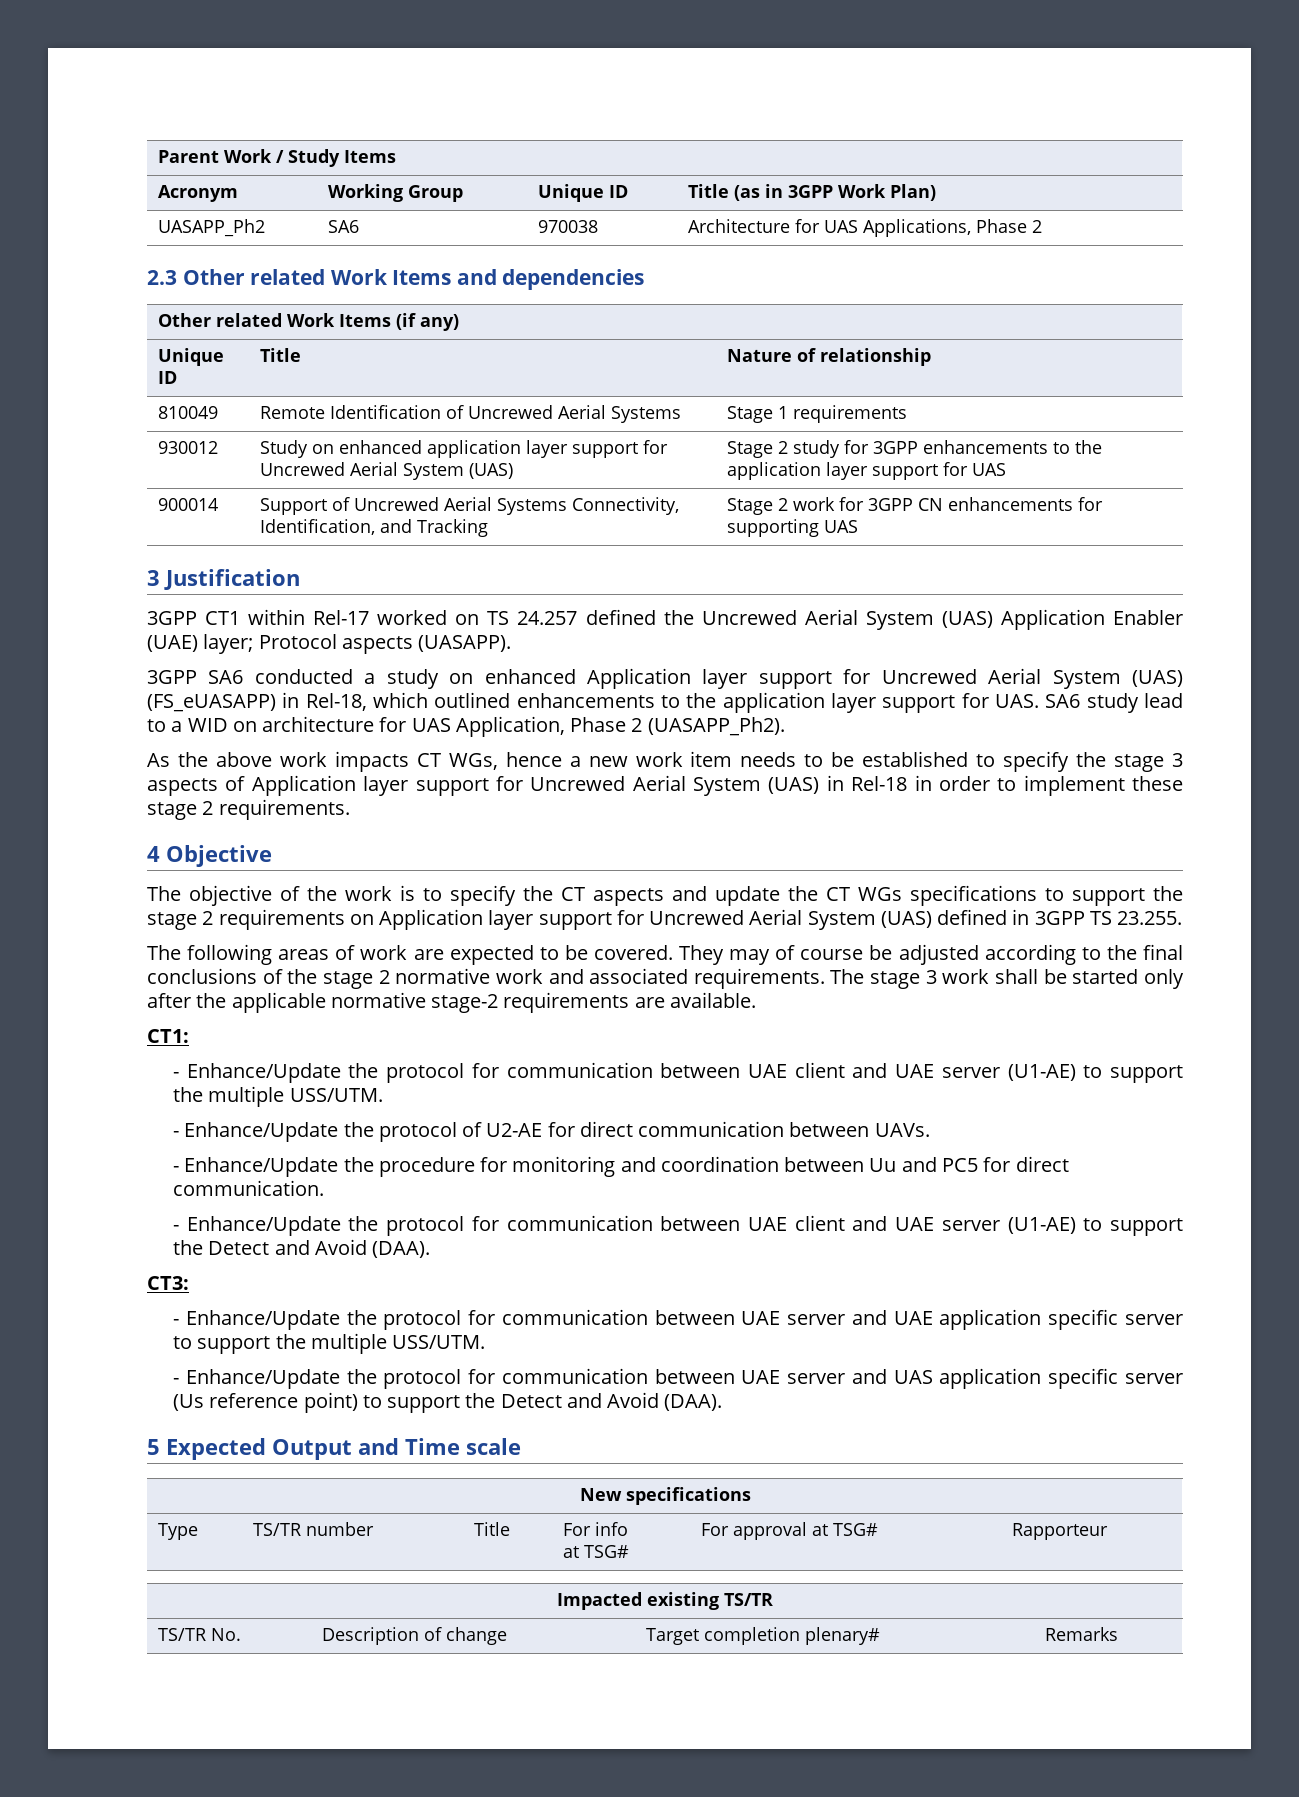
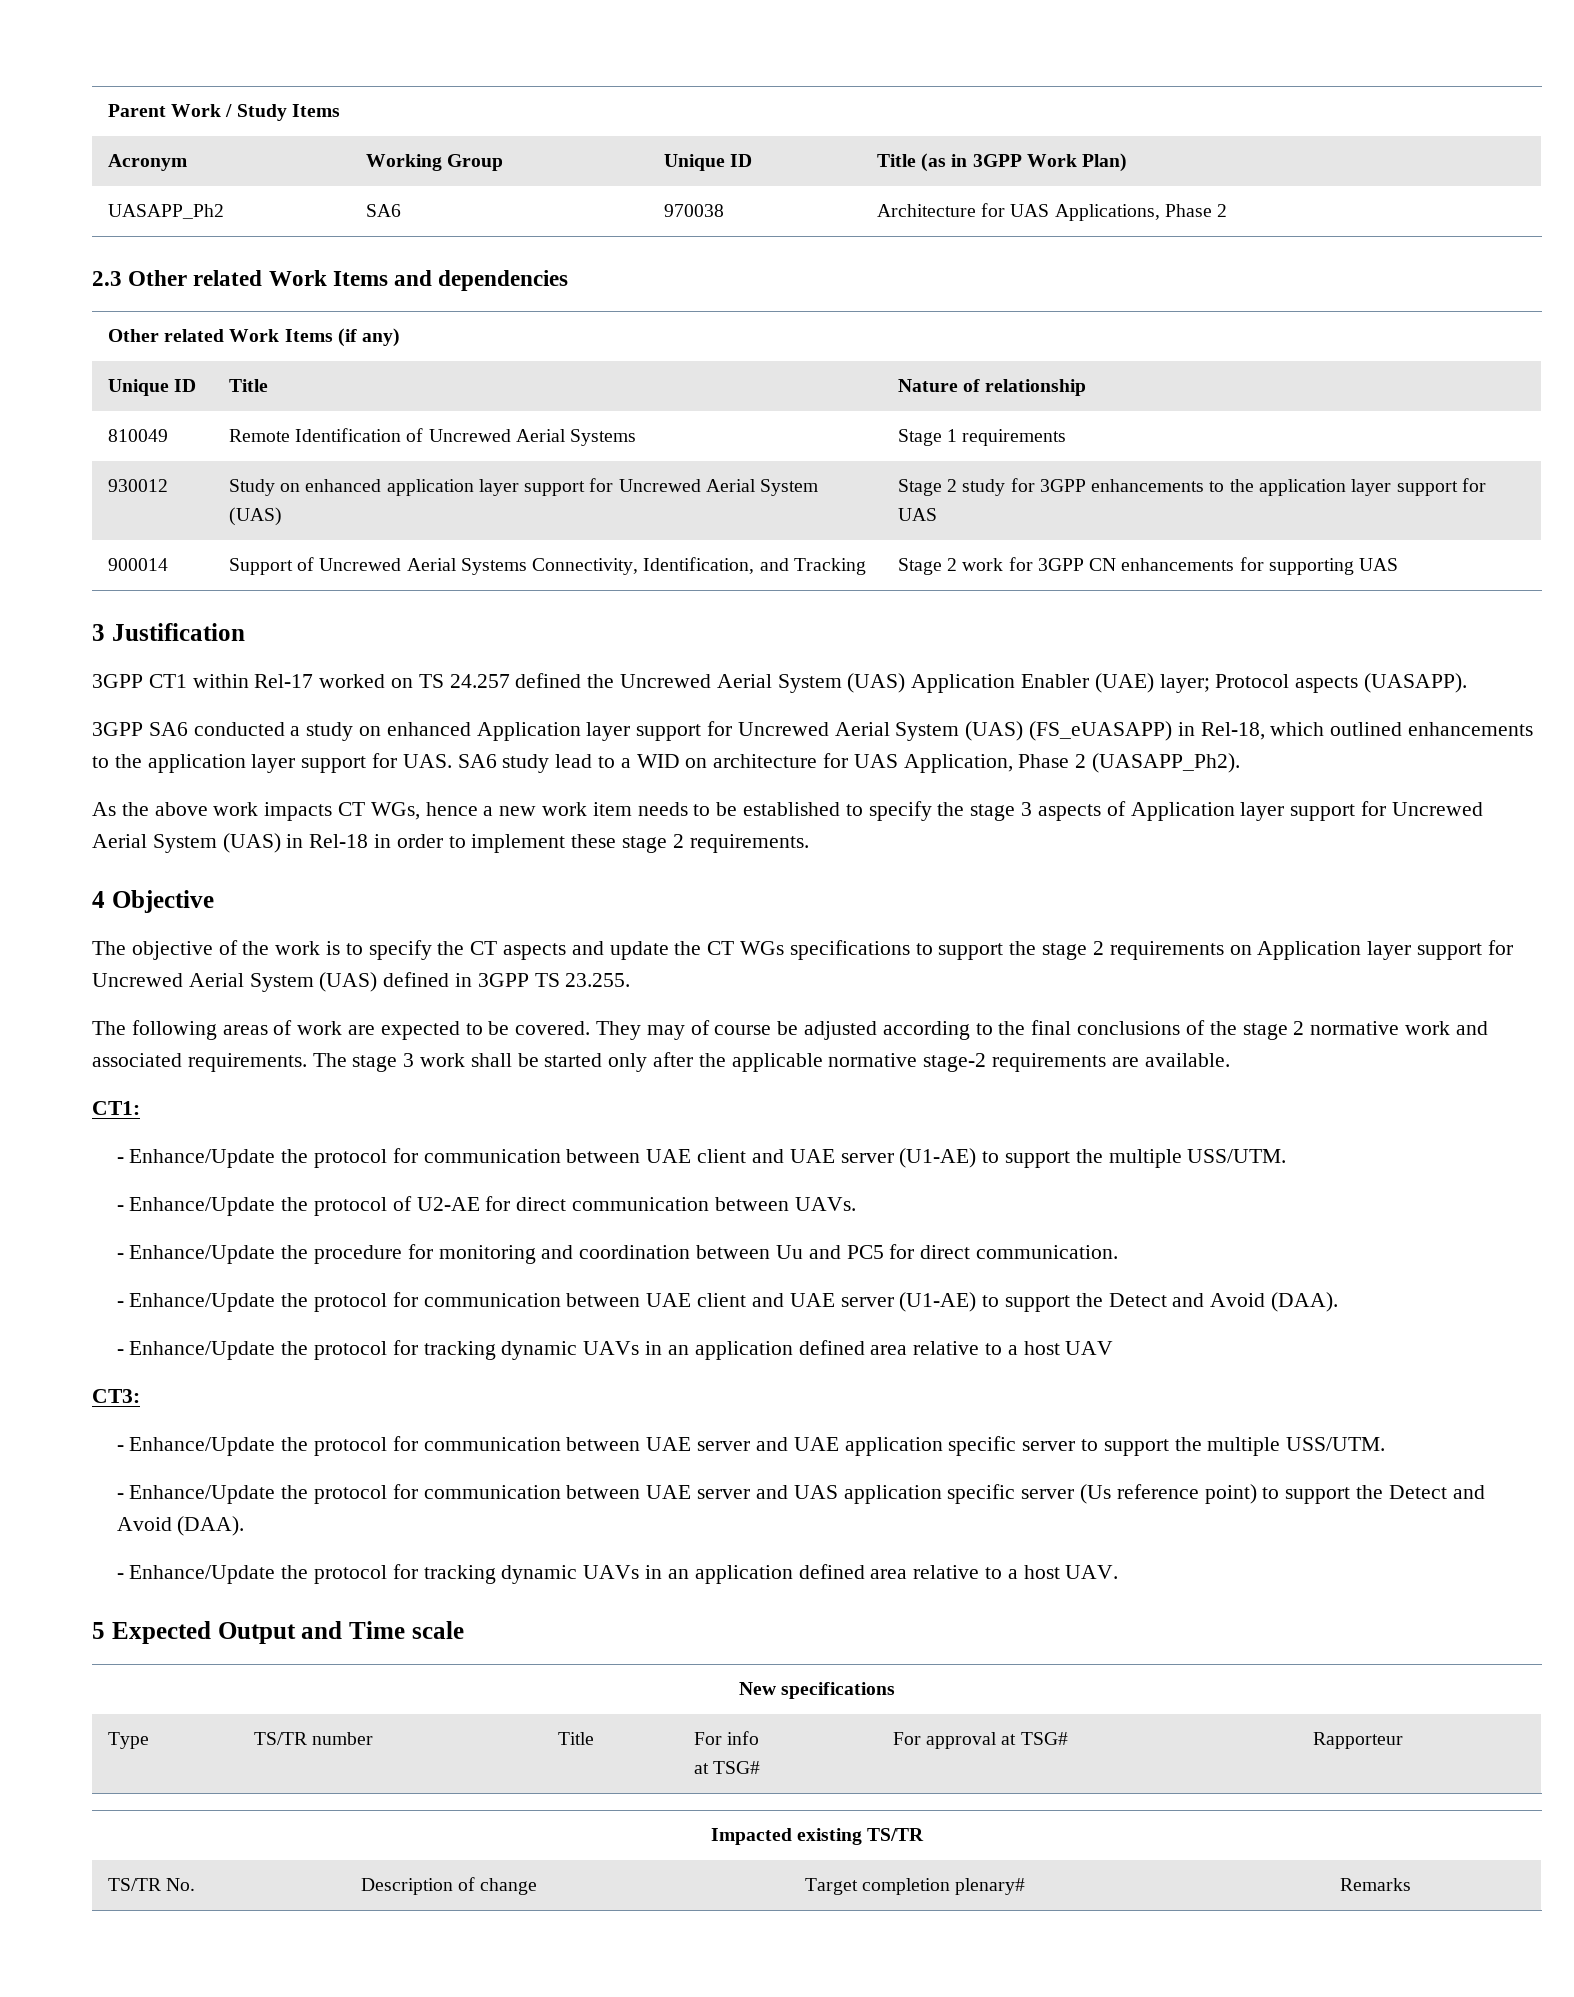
(431, 1249) none -> [116,1340,1114,1360] // - Enhance/Update the protocol for tracking dynamic UAVs in an application defined area relative to a host UAV
(723, 1402) none -> [116,1564,1119,1584] // - Enhance/Update the protocol for tracking dynamic UAVs in an application defined area relative to a host UAV.

